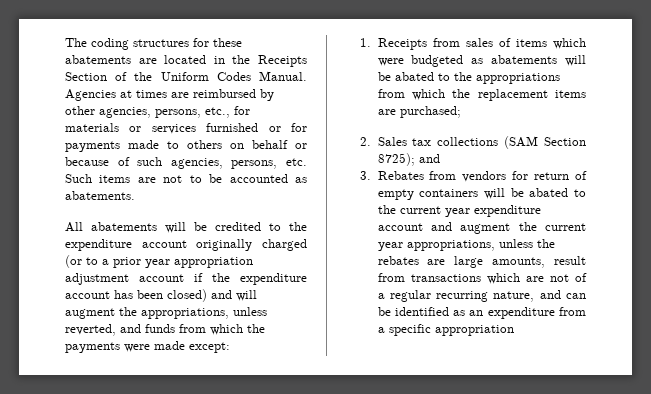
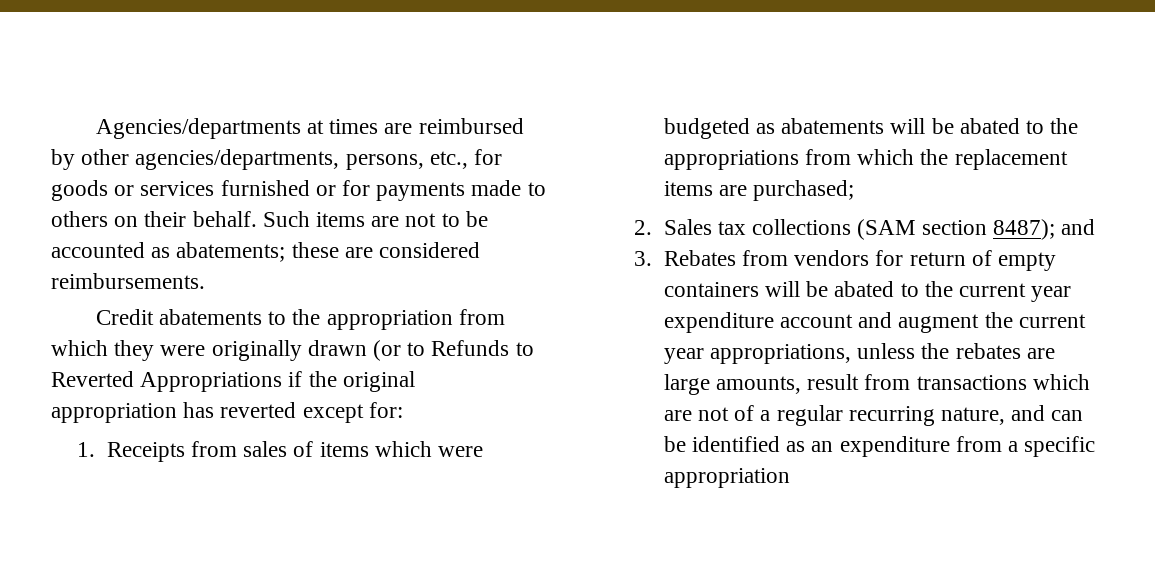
[65,38,242,50] [65,55,307,67] [65,71,307,81] [65,89,116,101] The coding structures for these abatements are located in the Receipts Section of the Uniform Codes Manual. Agencies -> [95,118,301,139] Agencies/departments
[99,107,151,118] agencies, -> [135,149,340,170] agencies/departments,
[65,123,119,132] materials -> [51,180,108,201] goods
[252,140,307,149] [65,157,307,169] behalf or because of such agencies, persons, etc. -> [144,211,257,227] their behalf.
[65,191,135,200] [65,222,307,233] [65,239,307,251] [65,255,253,268] [65,273,307,285] [65,289,257,302] [65,307,267,319] [65,324,265,336] [65,341,230,353] abatements. // All abatements will be credited to the expenditure account originally charged (or to a prior year appropriation adjustment account if the expenditure account has been closed) and will augment the appropriations, unless reverted, and funds from which the payments were made except: -> [176,242,481,262] [51,273,205,289] [95,309,505,330] [51,340,534,361] [51,371,415,392] [51,402,403,423] abatements; these are considered reimbursements. // Credit abatements to the appropriation from which they were originally drawn (or to Refunds to Reverted Appropriations if the original appropriation has reverted except for:
[544,137,586,146] [377,153,415,166] Section 8725); -> [921,219,1055,240] section 8487);

